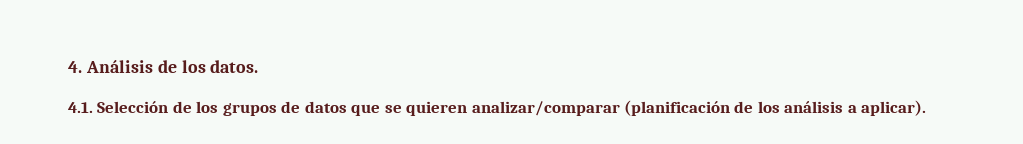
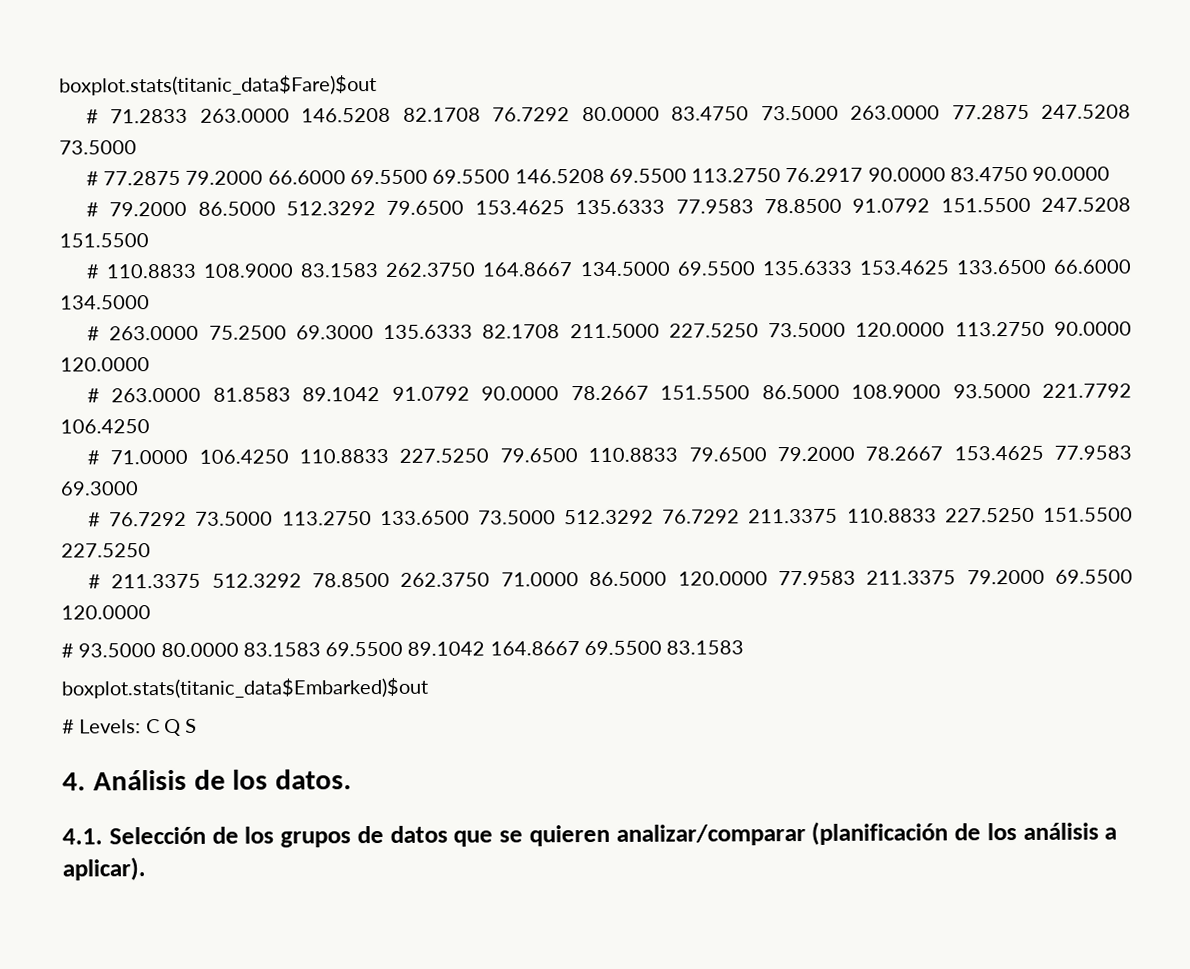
(68, 67) none -> [59,75,377,96] [85,104,1132,124] [59,140,137,155] [85,166,1111,186] [85,197,1131,217] [59,233,149,248] [85,259,1133,279] [60,295,150,310] [86,321,1132,341] [60,357,150,372] [86,383,1133,403] [60,419,150,434] [86,445,1132,465] [60,481,139,496] [87,507,1133,527] [61,543,151,558] [87,569,1133,589] [61,605,151,620] [61,640,745,658] [61,677,428,699] [62,718,198,737] boxplot.stats(titanic_data$Fare)$out // # 71.2833 263.0000 146.5208 82.1708 76.7292 80.0000 83.4750 73.5000 263.0000 77.2875 247.5208 73.5000 // # 77.2875 79.2000 66.6000 69.5500 69.5500 146.5208 69.5500 113.2750 76.2917 90.0000 83.4750 90.0000 // # 79.2000 86.5000 512.3292 79.6500 153.4625 135.6333 77.9583 78.8500 91.0792 151.5500 247.5208 151.5500 // # 110.8833 108.9000 83.1583 262.3750 164.8667 134.5000 69.5500 135.6333 153.4625 133.6500 66.6000 134.5000 // # 263.0000 75.2500 69.3000 135.6333 82.1708 211.5000 227.5250 73.5000 120.0000 113.2750 90.0000 120.0000 // # 263.0000 81.8583 89.1042 91.0792 90.0000 78.2667 151.5500 86.5000 108.9000 93.5000 221.7792 106.4250 // # 71.0000 106.4250 110.8833 227.5250 79.6500 110.8833 79.6500 79.2000 78.2667 153.4625 77.9583 69.3000 // # 76.7292 73.5000 113.2750 133.6500 73.5000 512.3292 76.7292 211.3375 110.8833 227.5250 151.5500 227.5250 // # 211.3375 512.3292 78.8500 262.3750 71.0000 86.5000 120.0000 77.9583 211.3375 79.2000 69.5500 120.0000 // # 93.5000 80.0000 83.1583 69.5500 89.1042 164.8667 69.5500 83.1583 // boxplot.stats(titanic_data$Embarked)$out // # Levels: C Q S //

